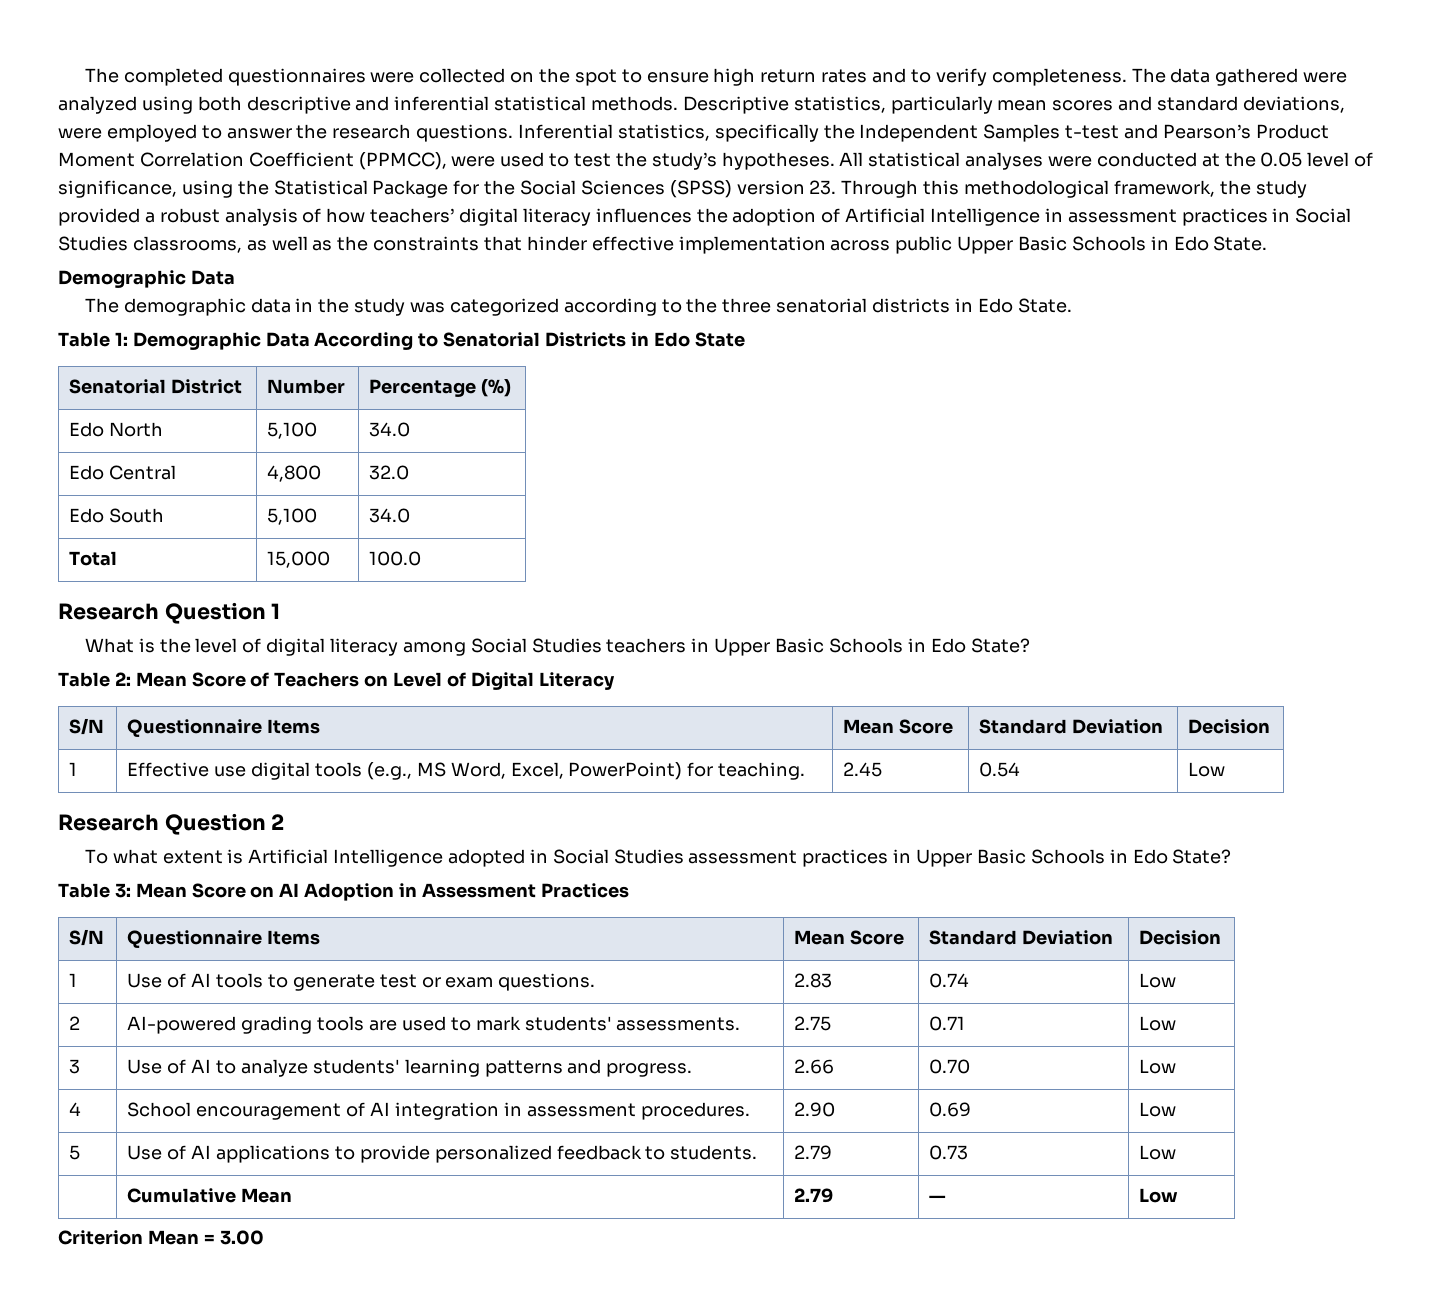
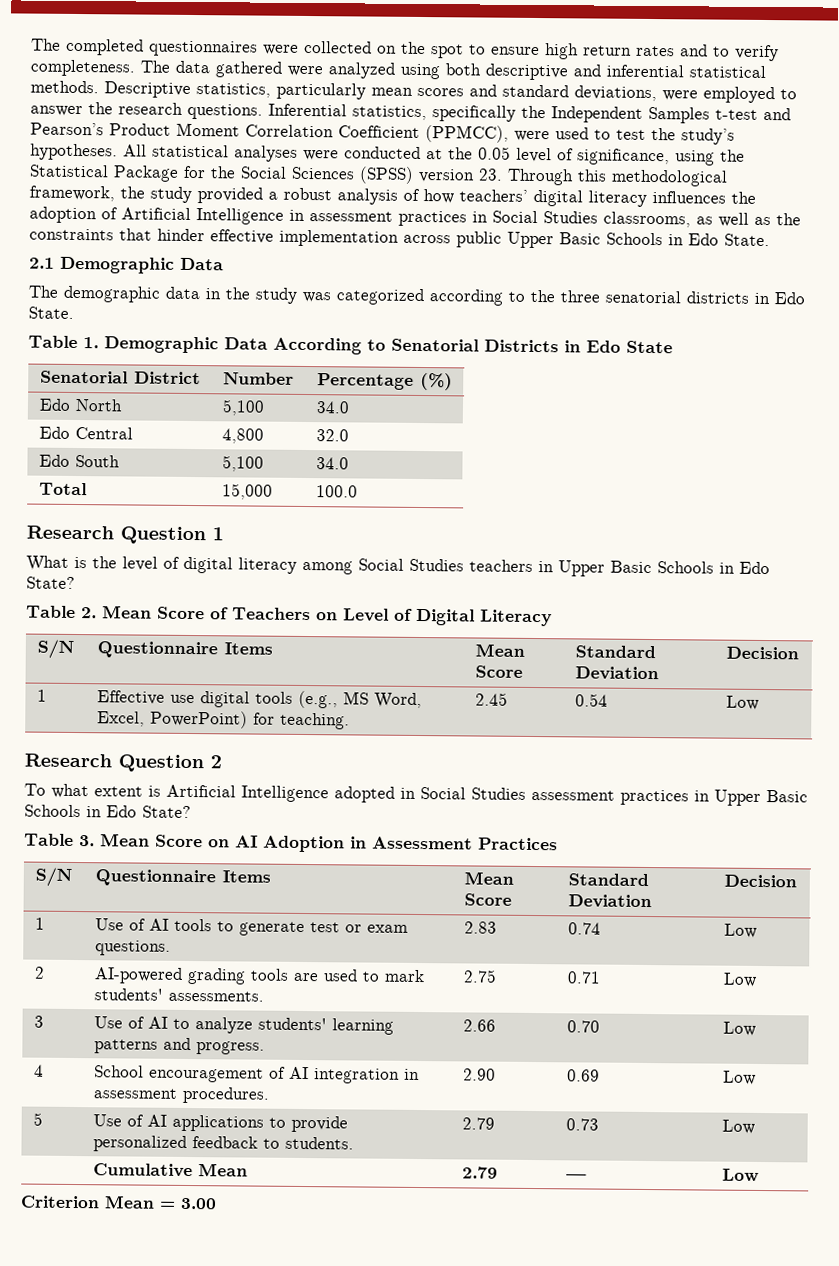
(1268, 243) none -> [29,257,55,269] 2.1
[114,332,128,346] 1: -> [83,337,99,349] 1.
[114,672,131,686] 2: -> [81,607,97,619] 2.
[114,883,131,898] 3: -> [79,835,95,847] 3.

